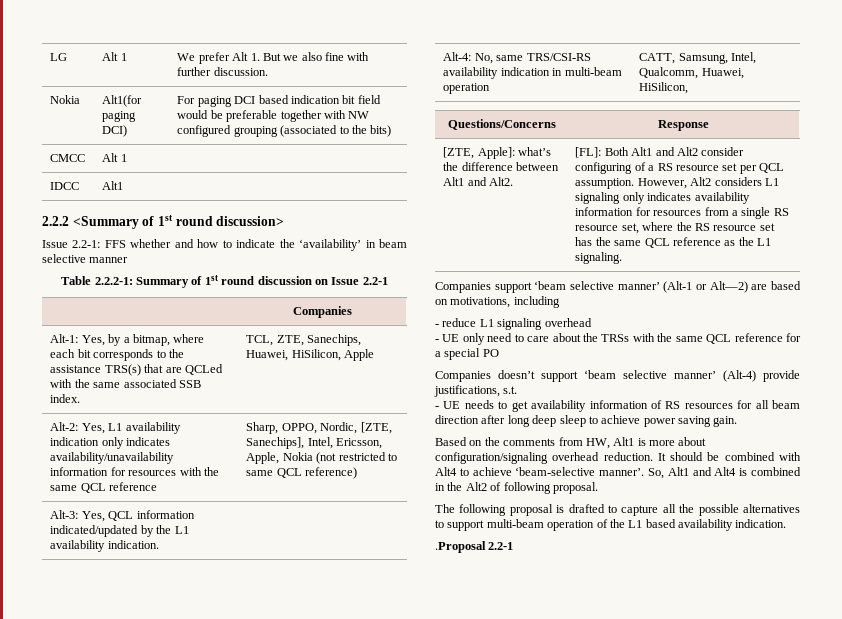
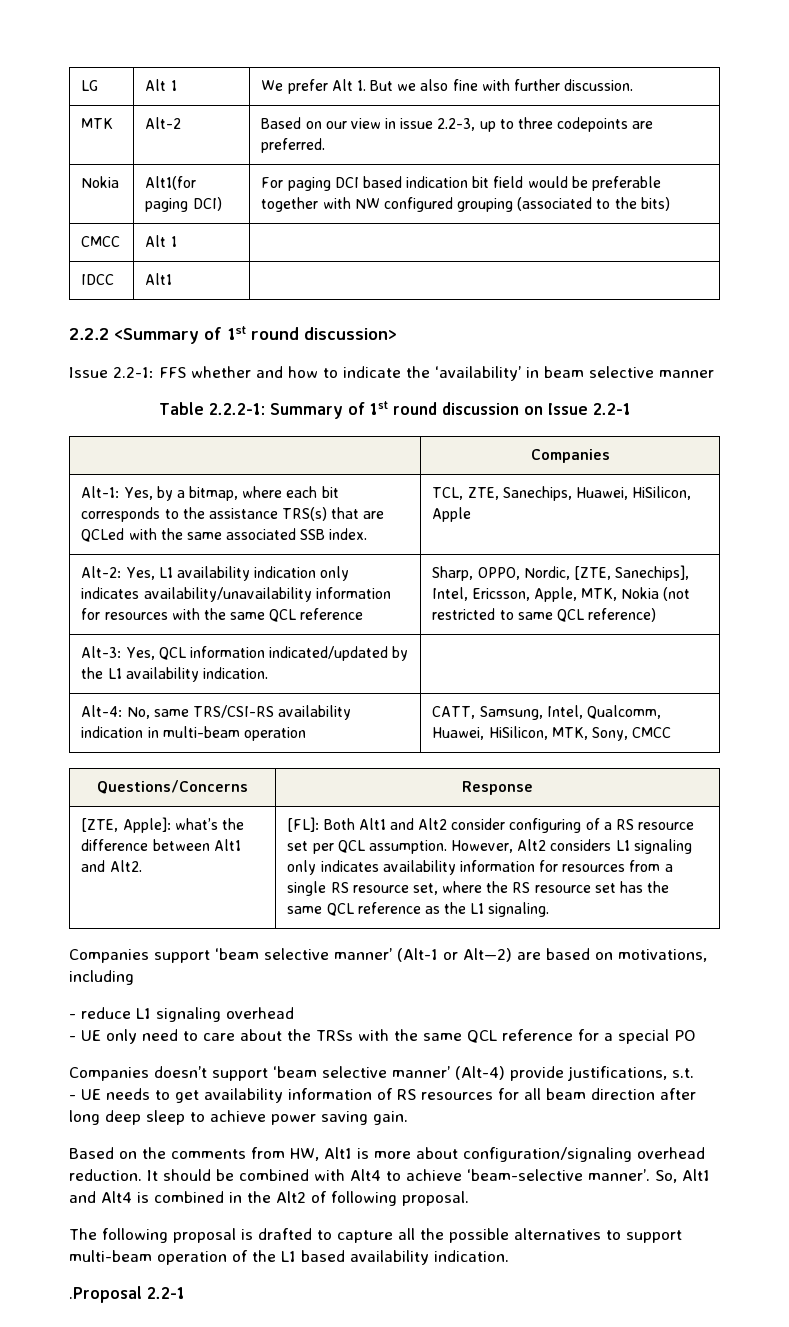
(268, 71) none -> [81,118,114,129] [145,117,182,129] [261,117,654,132] [261,138,326,153] // MTK | Alt-2 | Based on our view in issue 2.2-3, up to three codepoints are preferred.
(280, 458) none -> [580,588,617,601] MTK,
(689, 88) none -> [551,727,672,741] MTK, Sony, CMCC

